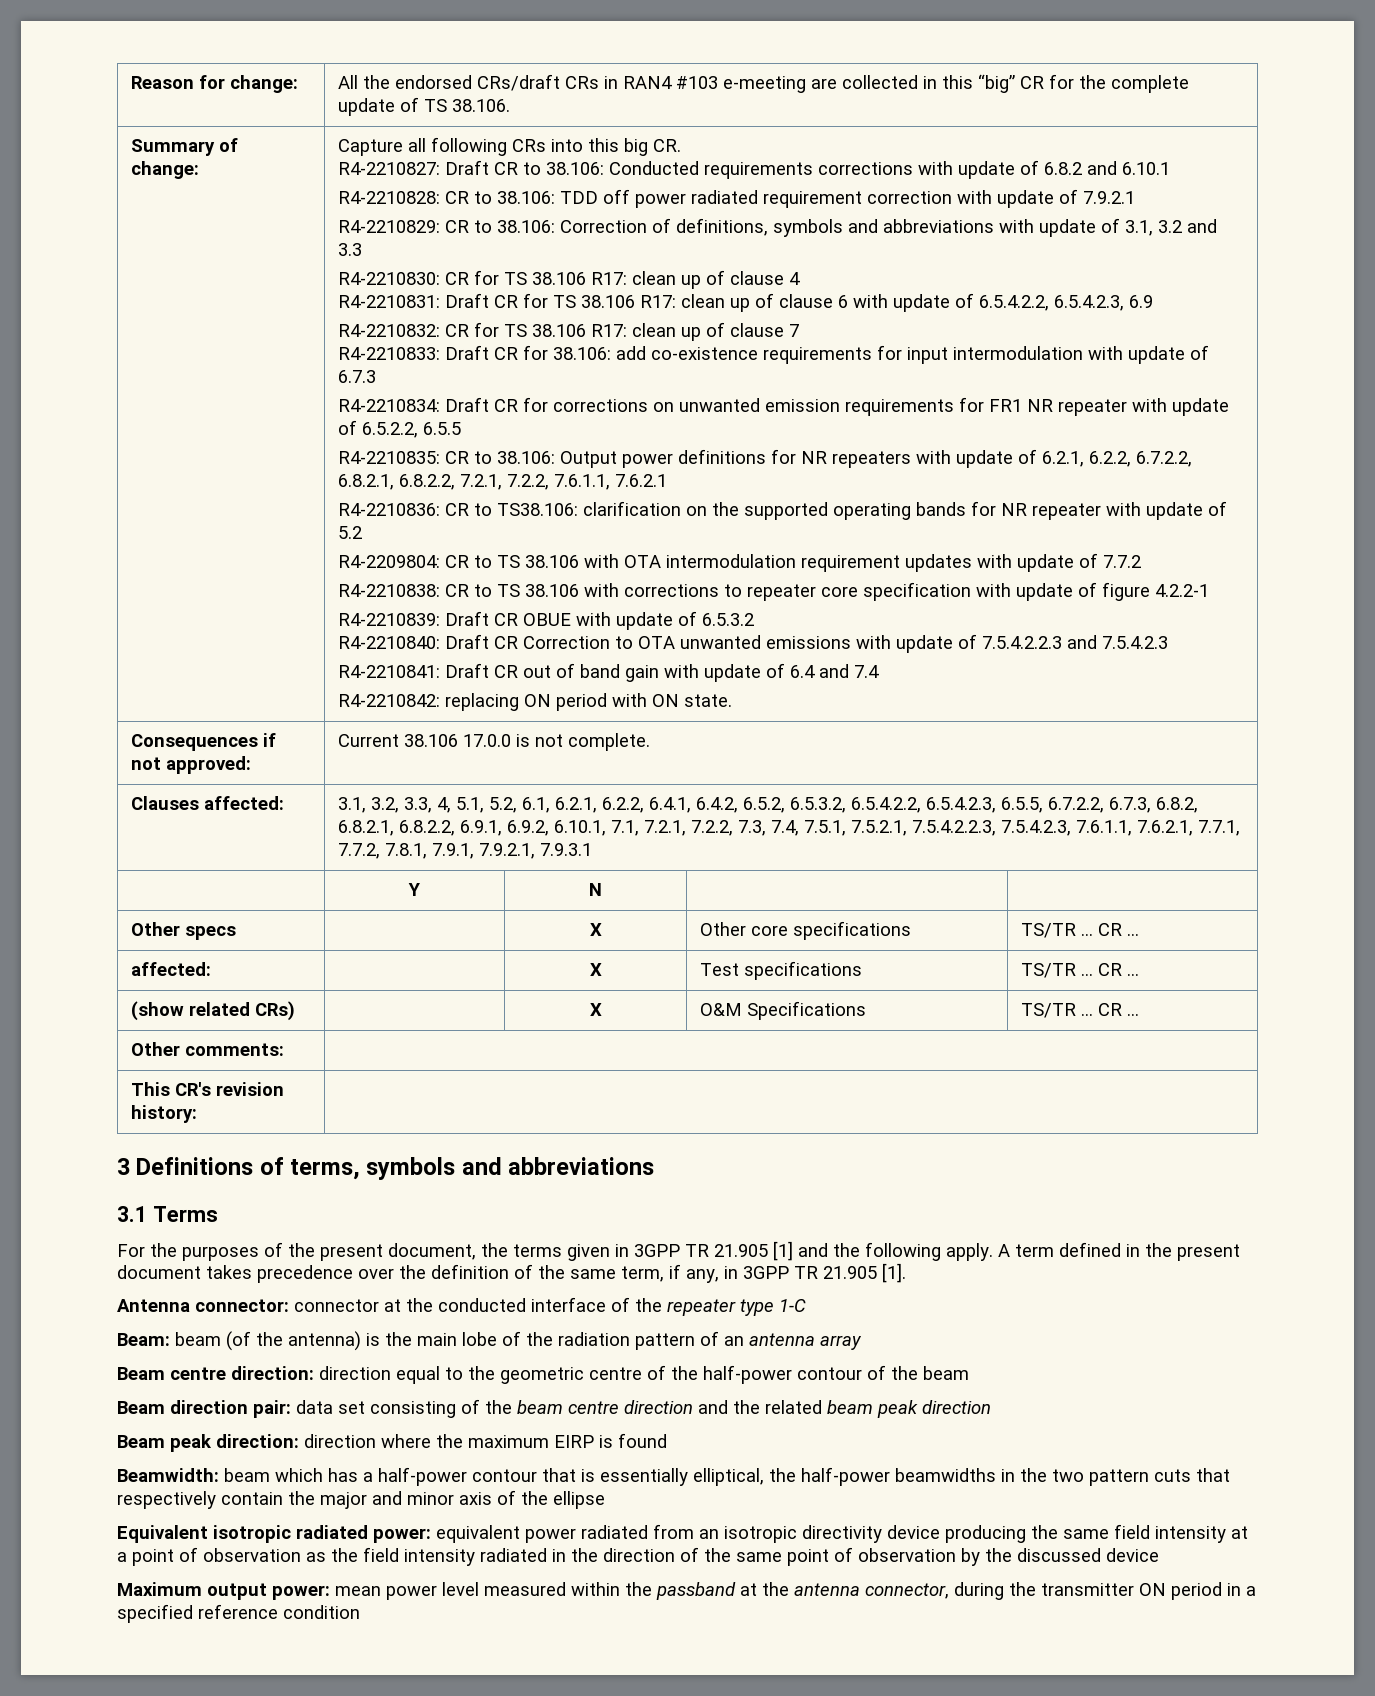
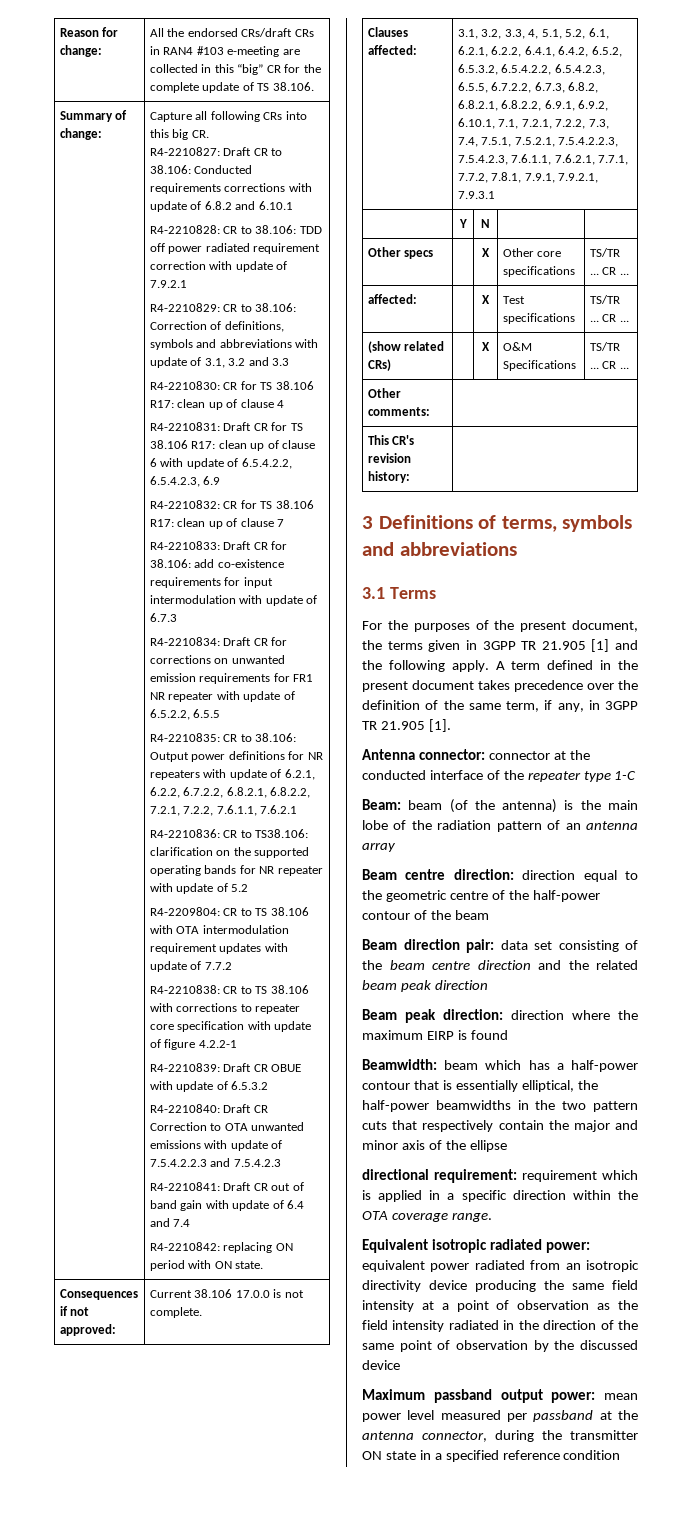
(605, 1500) none -> [362,1169,638,1183] [362,1190,638,1202] [362,1211,492,1222] // directional requirement: requirement which is applied in a specific direction within the OTA coverage range.
(202, 1589) none -> [433,1389,492,1403] passband
[571,1582,652,1596] within the -> [507,1413,527,1422] per
[1171,1582,1222,1600] period -> [385,1451,416,1460] state

